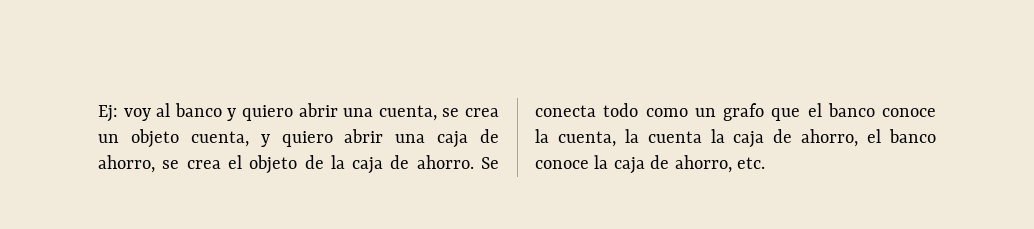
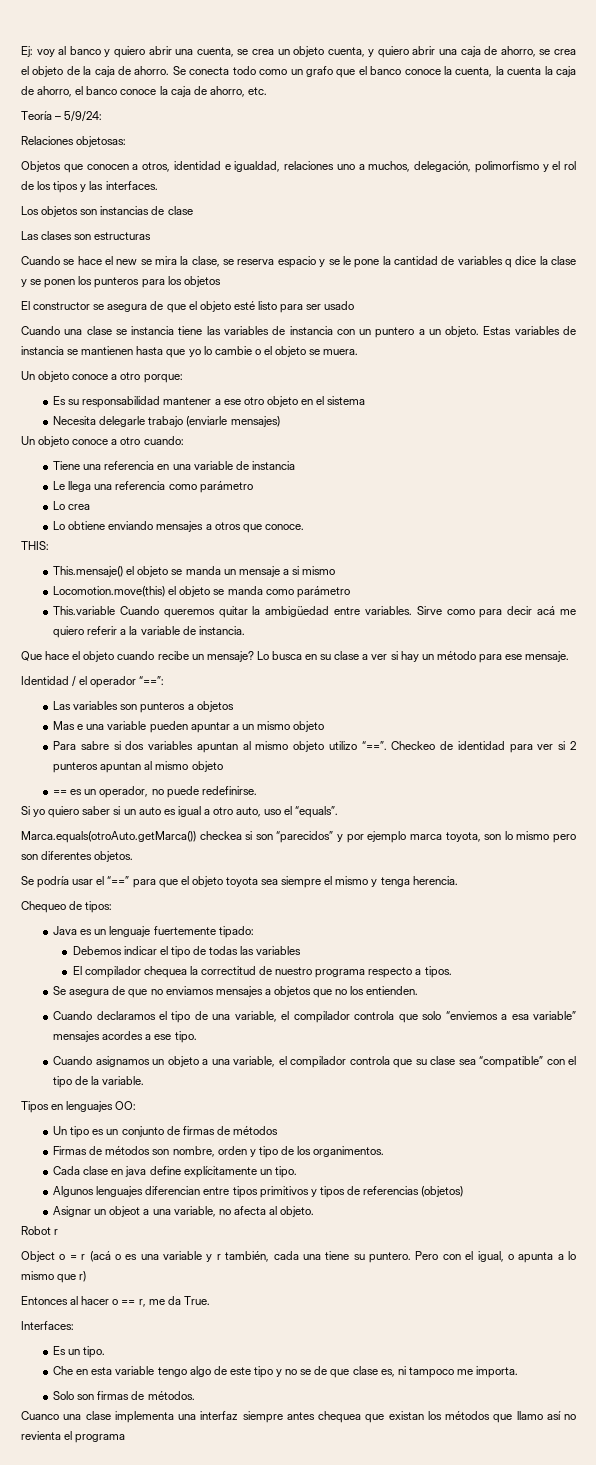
(765, 163) none -> [21,111,103,122] [21,136,127,147] [21,161,576,173] [21,181,158,193] [21,206,193,217] [21,231,152,240] [21,256,576,268] [21,276,221,288] [21,301,355,313] [21,326,576,338] [21,346,359,358] [21,371,183,383] [53,396,366,408] [53,416,280,427] [21,436,184,447] [53,461,295,470] [53,481,253,493] [53,501,91,510] [53,521,304,533] [21,541,49,550] [53,566,336,577] [53,586,350,598] [53,606,576,618] [53,626,245,638] [21,651,570,663] [21,676,165,688] [53,701,234,713] [53,721,325,733] [53,741,576,753] [53,761,223,773] [53,786,257,798] [21,806,339,818] [21,831,577,843] [21,851,134,862] [21,876,458,888] [21,901,113,913] [53,926,254,938] [72,946,302,958] [72,966,452,978] [53,986,419,998] [53,1011,576,1023] [53,1031,197,1043] [53,1056,576,1068] [53,1076,145,1088] [21,1101,137,1113] [53,1126,278,1138] [53,1146,385,1158] [53,1166,297,1178] [53,1186,464,1198] [53,1206,315,1217] [21,1226,59,1235] [21,1251,576,1263] [21,1271,87,1283] [21,1296,210,1307] [21,1321,74,1330] [53,1346,106,1358] [53,1366,519,1378] [53,1391,195,1400] [21,1411,576,1423] [21,1431,126,1443] // Teoría – 5/9/24: // Relaciones objetosas: // Objetos que conocen a otros, identidad e igualdad, relaciones uno a muchos, delegación, polimorfismo y el rol de los tipos y las interfaces. // Los objetos son instancias de clase // Las clases son estructuras // Cuando se hace el new se mira la clase, se reserva espacio y se le pone la cantidad de variables q dice la clase y se ponen los punteros para los objetos // El constructor se asegura de que el objeto esté listo para ser usado // Cuando una clase se instancia tiene las variables de instancia con un puntero a un objeto. Estas variables de instancia se mantienen hasta que yo lo cambie o el objeto se muera. // Un objeto conoce a otro porque: // Es su responsabilidad mantener a ese otro objeto en el sistema // Necesita delegarle trabajo (enviarle mensajes) // Un objeto conoce a otro cuando: // Tiene una referencia en una variable de instancia // Le llega una referencia como parámetro // Lo crea // Lo obtiene enviando mensajes a otros que conoce. // THIS: // This.mensaje() el objeto se manda un mensaje a si mismo // Locomotion.move(this) el objeto se manda como parámetro // This.variable Cuando queremos quitar la ambigüedad entre variables. Sirve como para decir acá me quiero referir a la variable de instancia. // Que hace el objeto cuando recibe un mensaje? Lo busca en su clase a ver si hay un método para ese mensaje. // Identidad / el operador “==”: // Las variables son punteros a objetos // Mas e una variable pueden apuntar a un mismo objeto // Para sabre si dos variables apuntan al mismo objeto utilizo “==”. Checkeo de identidad para ver si 2 punteros apuntan al mismo objeto // == es un operador, no puede redefinirse. // Si yo quiero saber si un auto es igual a otro auto, uso el “equals”. // Marca.equals(otroAuto.getMarca()) checkea si son “parecidos” y por ejemplo marca toyota, son lo mismo pero son diferentes objetos. // Se podría usar el “==” para que el objeto toyota sea siempre el mismo y tenga herencia. // Chequeo de tipos: // Java es un lenguaje fuertemente tipado: // Debemos indicar el tipo de todas las variables // El compilador chequea la correctitud de nuestro programa respecto a tipos. // Se asegura de que no enviamos mensajes a objetos que no los entienden. // Cuando declaramos el tipo de una variable, el compilador controla que solo “enviemos a esa variable” mensajes acordes a ese tipo. // Cuando asignamos un objeto a una variable, el compilador controla que su clase sea “compatible” con el tipo de la variable. // Tipos en lenguajes OO: // Un tipo es un conjunto de firmas de métodos // Firmas de métodos son nombre, orden y tipo de los organimentos. // Cada clase en java define explícitamente un tipo. // Algunos lenguajes diferencian entre tipos primitivos y tipos de referencias (objetos) // Asignar un objeot a una variable, no afecta al objeto. // Robot r // Object o = r (acá o es una variable y r también, cada una tiene su puntero. Pero con el igual, o apunta a lo mismo que r) // Entonces al hacer o == r, me da True. // Interfaces: // Es un tipo. // Che en esta variable tengo algo de este tipo y no se de que clase es, ni tampoco me importa. // Solo son firmas de métodos. // Cuanco una clase implementa una interfaz siempre antes chequea que existan los métodos que llamo así no revienta el programa

